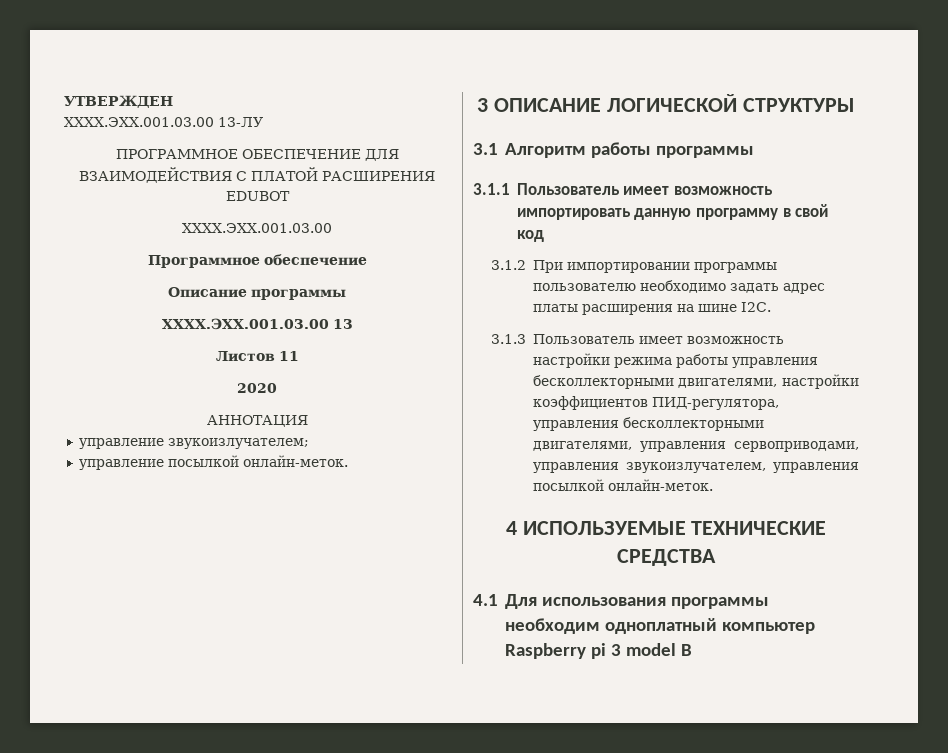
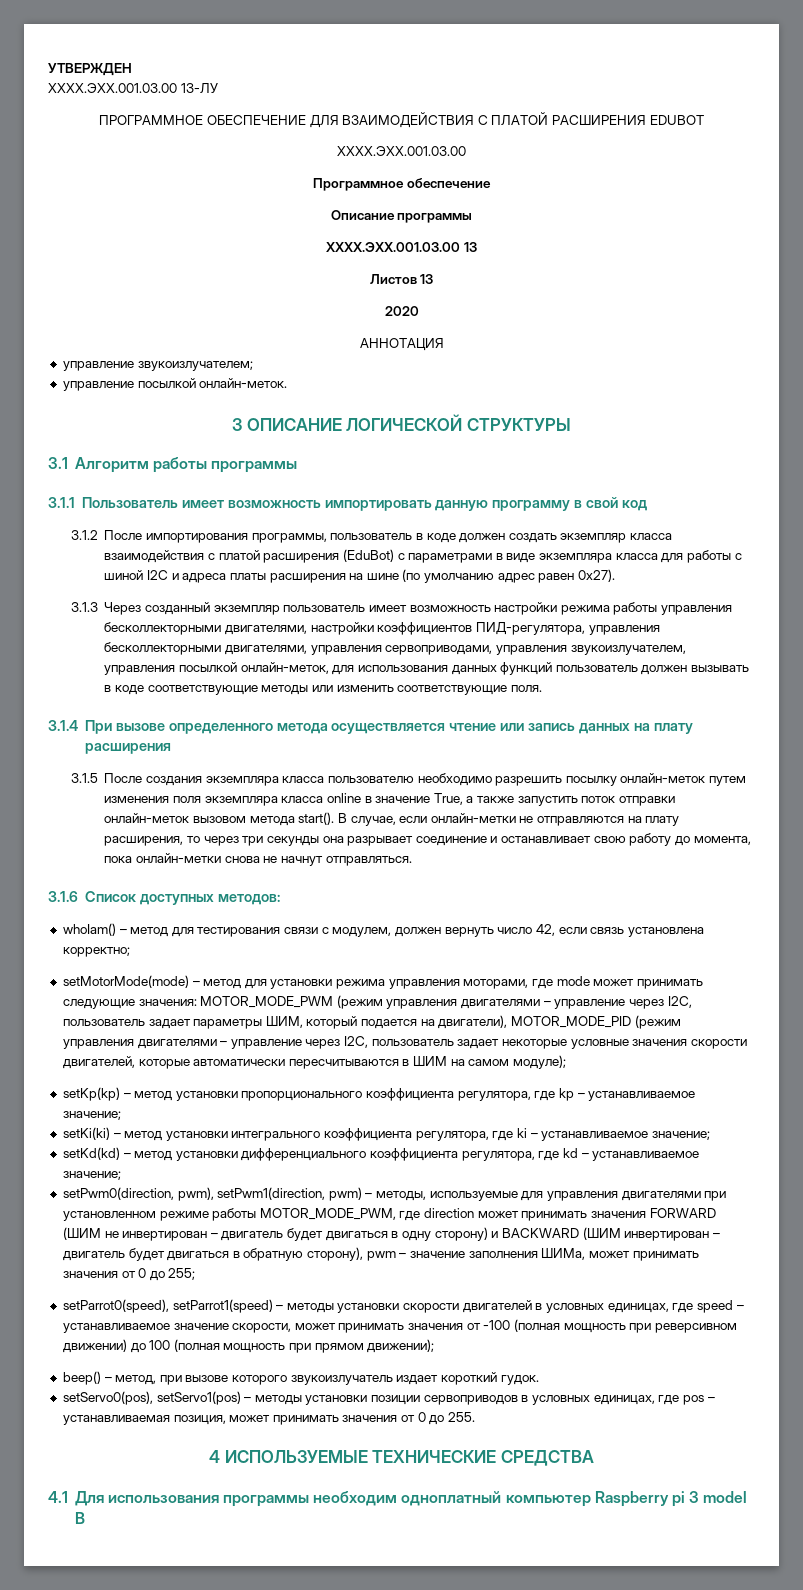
[278,351,299,361] 11 -> [420,274,434,284] 13
[532,260,777,273] [532,280,825,294] [532,302,771,315] [490,334,635,344] При импортировании программы пользователю необходимо задать адрес платы расширения на шине I2C. // 3.1.3 Пользователь -> [104,530,673,543] [104,549,742,563] [104,569,616,583] [70,602,366,615] После импортирования программы, пользователь в коде должен создать экземпляр класса взаимодействия с платой расширения (EduBot) с параметрами в виде экземпляра класса для работы с шиной I2C и адреса платы расширения на шине (по умолчанию адрес равен 0x27). // 3.1.3 Через созданный экземпляр пользователь
[607,479,713,491] онлайн-меток. -> [240,662,750,675] [104,685,542,695] [48,720,693,734] [84,743,171,754] [70,773,747,786] [104,793,676,806] [104,812,680,826] [104,833,751,846] [104,853,412,866] [48,891,280,905] [62,923,704,937] [62,947,130,957] [62,975,703,989] [62,995,692,1009] [62,1015,681,1029] [62,1036,747,1049] [62,1055,567,1069] [62,1087,696,1101] [62,1111,121,1120] [62,1127,710,1141] [62,1147,700,1161] [62,1171,121,1180] [62,1187,727,1201] [62,1208,716,1221] [62,1227,720,1241] [62,1247,699,1261] [62,1268,196,1281] [62,1299,744,1313] [62,1319,737,1333] [62,1339,435,1353] [62,1371,539,1385] [62,1391,715,1405] [62,1412,476,1425] онлайн-меток, для использования данных функций пользователь должен вызывать в коде соответствующие методы или изменить соответствующие поля. // 3.1.4 При вызове определенного метода осуществляется чтение или запись данных на плату расширения // 3.1.5 После создания экземпляра класса пользователю необходимо разрешить посылку онлайн-меток путем изменения поля экземпляра класса online в значение True, а также запустить поток отправки онлайн-меток вызовом метода start(). В случае, если онлайн-метки не отправляются на плату расширения, то через три секунды она разрывает соединение и останавливает свою работу до момента, пока онлайн-метки снова не начнут отправляться. // 3.1.6 Список доступных методов: // whoIam() – метод для тестирования связи с модулем, должен вернуть число 42, если связь установлена корректно; // setMotorMode(mode) – метод для установки режима управления моторами, где mode может принимать следующие значения: MOTOR_MODE_PWM (режим управления двигателями – управление через I2C, пользователь задает параметры ШИМ, который подается на двигатели), MOTOR_MODE_PID (режим управления двигателями – управление через I2C, пользователь задает некоторые условные значения скорости двигателей, которые автоматически пересчитываются в ШИМ на самом модуле); // setKp(kp) – метод установки пропорционального коэффициента регулятора, где kp – устанавливаемое значение; // setKi(ki) – метод установки интегрального коэффициента регулятора, где ki – устанавливаемое значение; // setKd(kd) – метод установки дифференциального коэффициента регулятора, где kd – устанавливаемое значение; // setPwm0(direction, pwm), setPwm1(direction, pwm) – методы, используемые для управления двигателями при установленном режиме работы MOTOR_MODE_PWM, где direction может принимать значения FORWARD (ШИМ не инвертирован – двигатель будет двигаться в одну сторону) и BACKWARD (ШИМ инвертирован – двигатель будет двигаться в обратную сторону), pwm – значение заполнения ШИМа, может принимать значения от 0 до 255; // setParrot0(speed), setParrot1(speed) – методы установки скорости двигателей в условных единицах, где speed – устанавливаемое значение скорости, может принимать значения от -100 (полная мощность при реверсивном движении) до 100 (полная мощность при прямом движении); // beep() – метод, при вызове которого звукоизлучатель издает короткий гудок. // setServo0(pos), setServo1(pos) – методы установки позиции сервоприводов в условных единицах, где pos – устанавливаемая позиция, может принимать значения от 0 до 255.

